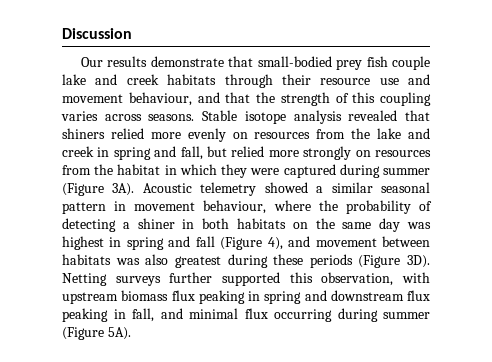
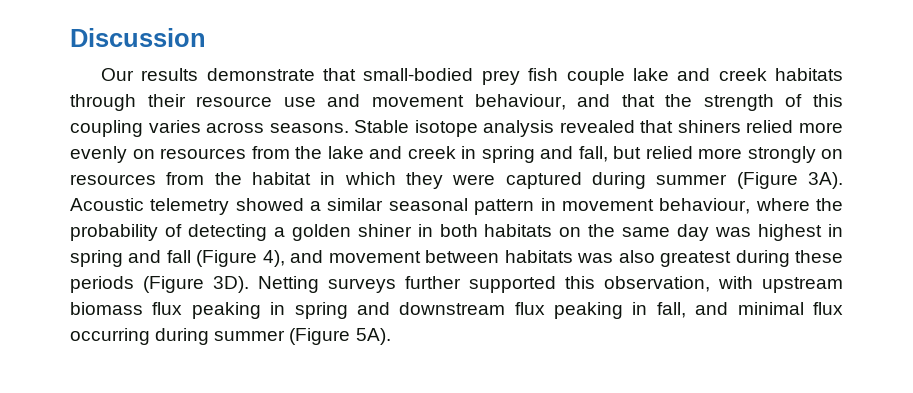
(130, 225) none -> [291,224,351,241] golden

